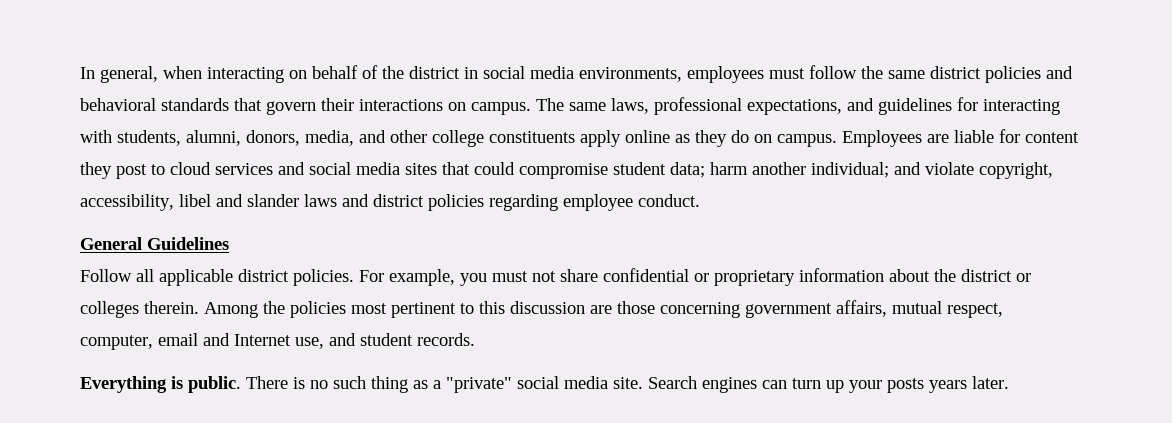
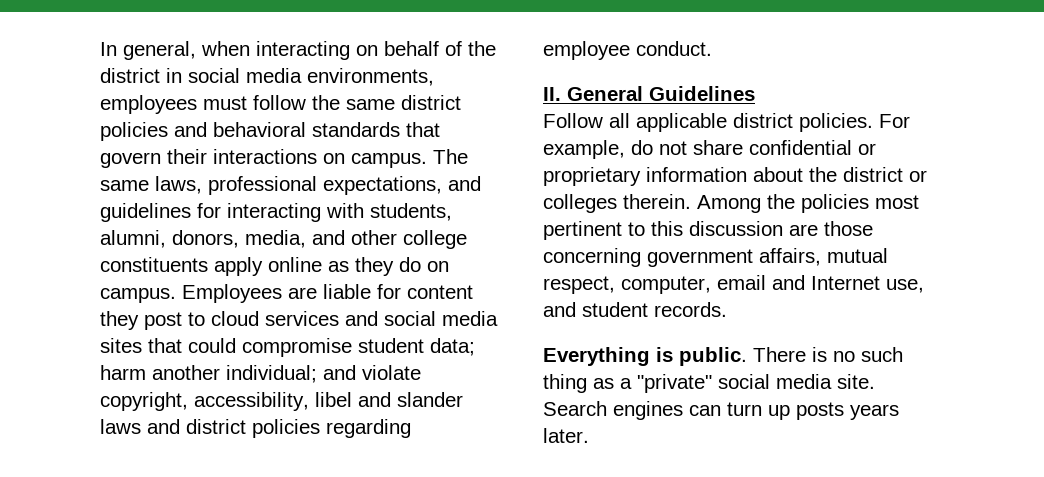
(700, 200) none -> [543,87,561,101] II.
[460,271,528,286] you must -> [631,140,653,155] do
[849,380,882,393] your -> (790, 412) none

